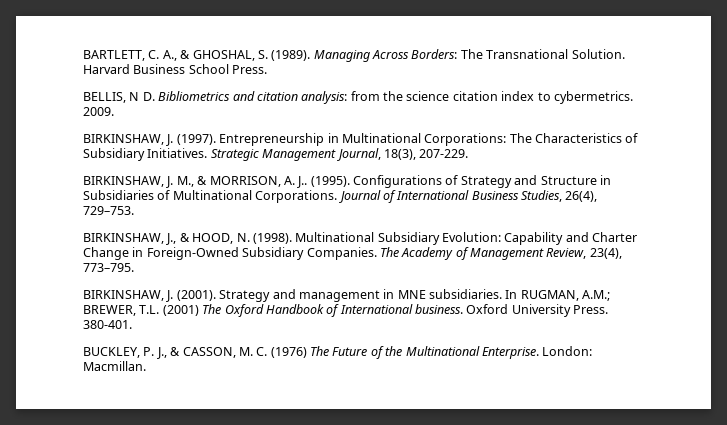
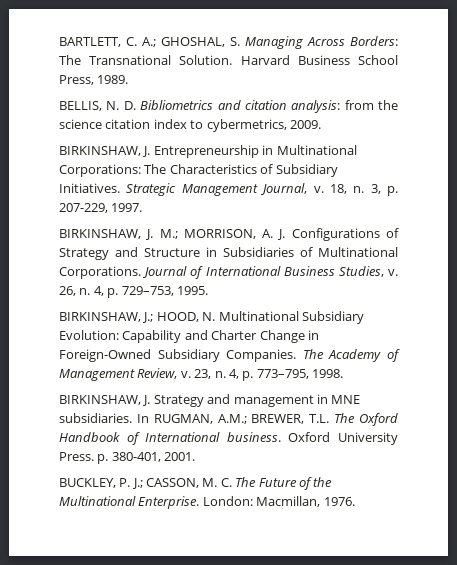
[162,50,191,61] A., & -> [142,37,156,47] A.;
[271,50,311,61] (1989). -> (240, 41) none
[232,65,268,74] Press. -> [59,75,129,85] Press, 1989.
[129,92,140,101] N -> [106,101,120,110] N.
[553,91,633,104] cybermetrics. -> [206,119,287,132] cybermetrics,
[176,134,216,145] (1997). -> (151, 151) none
[383,149,469,160] [83,176,350,188] 18(3), 207-229. // BIRKINSHAW, J. M., & MORRISON, A. J.. (1995). -> [313,184,398,196] [59,203,143,213] [59,229,286,240] v. 18, n. 3, p. 207-229, 1997. // BIRKINSHAW, J. M.; MORRISON, A. J.
[565,191,598,202] [83,206,134,215] [83,233,190,245] 26(4), 729–753. // BIRKINSHAW, J., & -> [388,269,398,276] [59,286,208,298] [59,312,154,323] v. 26, n. 4, p. 729–753, 1995. // BIRKINSHAW, J.;
[252,233,292,244] (1998). -> (216, 316) none
[589,248,622,259] [83,263,134,272] [83,290,216,302] 23(4), 773–795. // BIRKINSHAW, J. (2001). -> [180,369,343,381] [59,395,151,406] v. 23, n. 4, p. 773–795, 1998. // BIRKINSHAW, J.
[162,305,199,316] (2001) -> (330, 418) none
[83,320,132,329] 380-401. -> [97,452,196,464] p. 380-401, 2001.
[156,347,181,359] J., & -> [131,478,143,489] J.;
[270,347,307,358] (1976) -> (232, 482) none
[83,361,146,371] Macmillan. -> [256,496,355,507] Macmillan, 1976.

